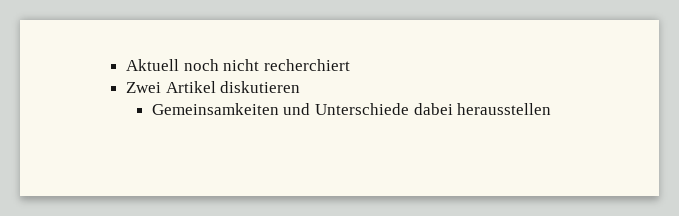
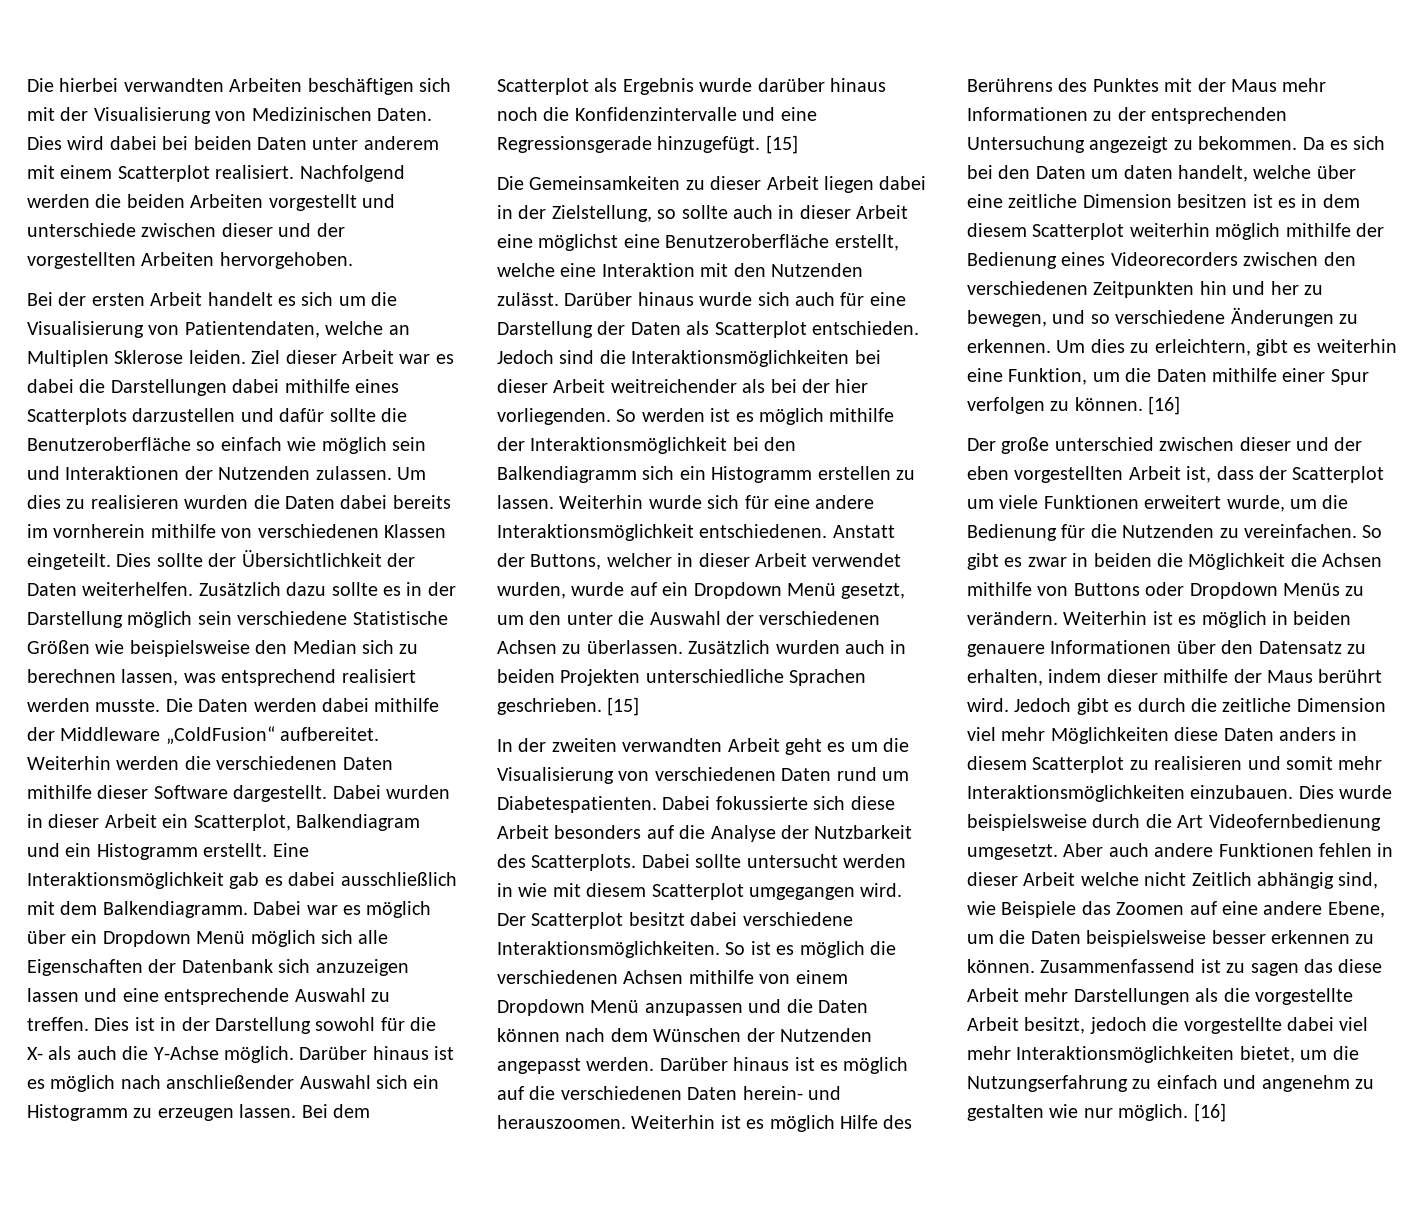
[126,59,351,71] [126,81,301,93] [151,103,552,115] Aktuell noch nicht recherchiert // Zwei Artikel diskutieren // Gemeinsamkeiten und Unterschiede dabei herausstellen -> [27,78,451,95] [27,107,432,124] [27,136,439,150] [27,165,405,182] [27,194,395,211] [27,223,345,237] [27,252,353,269] [27,292,398,306] [27,321,410,338] [27,350,454,367] [27,379,399,396] [27,408,407,425] [27,437,426,454] [27,466,426,480] [27,495,451,509] [27,524,446,538] [27,550,415,570] [27,582,456,596] [27,611,448,628] [27,640,419,657] [27,669,416,686] [27,698,440,712] [27,726,380,745] [27,756,393,770] [27,785,450,802] [27,814,420,831] [27,843,309,860] [27,872,457,889] [27,901,432,918] [27,930,389,947] [27,959,409,976] [27,988,390,1005] [27,1017,437,1034] [27,1046,455,1063] [27,1075,440,1092] [27,1104,370,1121] [497,78,886,95] [497,107,817,121] [497,135,798,154] [497,176,927,193] [497,205,909,222] [497,234,899,251] [497,263,863,277] [497,292,906,306] [497,321,919,338] [497,350,881,367] [497,379,869,393] [497,408,895,425] [497,437,797,454] [497,466,915,483] [497,495,875,509] [497,524,895,541] [497,553,902,570] [497,582,906,599] [497,611,881,625] [497,640,907,654] [497,669,867,686] [497,697,640,716] [497,738,910,755] [497,767,909,784] [497,796,895,813] [497,825,913,842] [497,854,906,871] [497,883,903,900] [497,912,853,929] [497,941,896,958] [497,970,848,984] [497,999,868,1016] [497,1028,872,1042] [497,1057,909,1074] [497,1086,841,1100] [497,1115,913,1132] [967,78,1327,92] [967,107,1288,124] [967,136,1386,153] [967,165,1356,182] [967,194,1360,208] [967,223,1384,240] [967,252,1356,269] [967,281,1323,298] [967,307,1358,327] [967,339,1397,356] [967,368,1369,385] [967,396,1181,415] [967,437,1363,454] [967,466,1385,483] [967,495,1349,512] [967,524,1383,541] [967,553,1383,570] [967,582,1365,599] [967,611,1352,628] [967,640,1366,657] [967,669,1383,686] [967,698,1386,715] [967,727,1358,744] [967,756,1383,773] [967,785,1393,802] [967,814,1381,831] [967,843,1394,860] [967,872,1379,889] [967,901,1385,918] [967,930,1375,947] [967,959,1383,976] [967,988,1353,1005] [967,1017,1369,1034] [967,1046,1359,1063] [967,1075,1374,1092] [967,1103,1226,1122] Die hierbei verwandten Arbeiten beschäftigen sich mit der Visualisierung von Medizinischen Daten. Dies wird dabei bei beiden Daten unter anderem mit einem Scatterplot realisiert. Nachfolgend werden die beiden Arbeiten vorgestellt und unterschiede zwischen dieser und der vorgestellten Arbeiten hervorgehoben. // Bei der ersten Arbeit handelt es sich um die Visualisierung von Patientendaten, welche an Multiplen Sklerose leiden. Ziel dieser Arbeit war es dabei die Darstellungen dabei mithilfe eines Scatterplots darzustellen und dafür sollte die Benutzeroberfläche so einfach wie möglich sein und Interaktionen der Nutzenden zulassen. Um dies zu realisieren wurden die Daten dabei bereits im vornherein mithilfe von verschiedenen Klassen eingeteilt. Dies sollte der Übersichtlichkeit der Daten weiterhelfen. Zusätzlich dazu sollte es in der Darstellung möglich sein verschiedene Statistische Größen wie beispielsweise den Median sich zu berechnen lassen, was entsprechend realisiert werden musste. Die Daten werden dabei mithilfe der Middleware „ColdFusion“ aufbereitet. Weiterhin werden die verschiedenen Daten mithilfe dieser Software dargestellt. Dabei wurden in dieser Arbeit ein Scatterplot, Balkendiagram und ein Histogramm erstellt. Eine Interaktionsmöglichkeit gab es dabei ausschließlich mit dem Balkendiagramm. Dabei war es möglich über ein Dropdown Menü möglich sich alle Eigenschaften der Datenbank sich anzuzeigen lassen und eine entsprechende Auswahl zu treffen. Dies ist in der Darstellung sowohl für die X- als auch die Y-Achse möglich. Darüber hinaus ist es möglich nach anschließender Auswahl sich ein Histogramm zu erzeugen lassen. Bei dem Scatterplot als Ergebnis wurde darüber hinaus noch die Konfidenzintervalle und eine Regressionsgerade hinzugefügt. [15] // Die Gemeinsamkeiten zu dieser Arbeit liegen dabei in der Zielstellung, so sollte auch in dieser Arbeit eine möglichst eine Benutzeroberfläche erstellt, welche eine Interaktion mit den Nutzenden zulässt. Darüber hinaus wurde sich auch für eine Darstellung der Daten als Scatterplot entschieden. Jedoch sind die Interaktionsmöglichkeiten bei dieser Arbeit weitreichender als bei der hier vorliegenden. So werden ist es möglich mithilfe der Interaktionsmöglichkeit bei den Balkendiagramm sich ein Histogramm erstellen zu lassen. Weiterhin wurde sich für eine andere Interaktionsmöglichkeit entschiedenen. Anstatt der Buttons, welcher in dieser Arbeit verwendet wurden, wurde auf ein Dropdown Menü gesetzt, um den unter die Auswahl der verschiedenen Achsen zu überlassen. Zusätzlich wurden auch in beiden Projekten unterschiedliche Sprachen geschrieben. [15] // In der zweiten verwandten Arbeit geht es um die Visualisierung von verschiedenen Daten rund um Diabetespatienten. Dabei fokussierte sich diese Arbeit besonders auf die Analyse der Nutzbarkeit des Scatterplots. Dabei sollte untersucht werden in wie mit diesem Scatterplot umgegangen wird. Der Scatterplot besitzt dabei verschiedene Interaktionsmöglichkeiten. So ist es möglich die verschiedenen Achsen mithilfe von einem Dropdown Menü anzupassen und die Daten können nach dem Wünschen der Nutzenden angepasst werden. Darüber hinaus ist es möglich auf die verschiedenen Daten herein- und herauszoomen. Weiterhin ist es möglich Hilfe des Berührens des Punktes mit der Maus mehr Informationen zu der entsprechenden Untersuchung angezeigt zu bekommen. Da es sich bei den Daten um daten handelt, welche über eine zeitliche Dimension besitzen ist es in dem diesem Scatterplot weiterhin möglich mithilfe der Bedienung eines Videorecorders zwischen den verschiedenen Zeitpunkten hin und her zu bewegen, und so verschiedene Änderungen zu erkennen. Um dies zu erleichtern, gibt es weiterhin eine Funktion, um die Daten mithilfe einer Spur verfolgen zu können. [16] // Der große unterschied zwischen dieser und der eben vorgestellten Arbeit ist, dass der Scatterplot um viele Funktionen erweitert wurde, um die Bedienung für die Nutzenden zu vereinfachen. So gibt es zwar in beiden die Möglichkeit die Achsen mithilfe von Buttons oder Dropdown Menüs zu verändern. Weiterhin ist es möglich in beiden genauere Informationen über den Datensatz zu erhalten, indem dieser mithilfe der Maus berührt wird. Jedoch gibt es durch die zeitliche Dimension viel mehr Möglichkeiten diese Daten anders in diesem Scatterplot zu realisieren und somit mehr Interaktionsmöglichkeiten einzubauen. Dies wurde beispielsweise durch die Art Videofernbedienung umgesetzt. Aber auch andere Funktionen fehlen in dieser Arbeit welche nicht Zeitlich abhängig sind, wie Beispiele das Zoomen auf eine andere Ebene, um die Daten beispielsweise besser erkennen zu können. Zusammenfassend ist zu sagen das diese Arbeit mehr Darstellungen als die vorgestellte Arbeit besitzt, jedoch die vorgestellte dabei viel mehr Interaktionsmöglichkeiten bietet, um die Nutzungserfahrung zu einfach und angenehm zu gestalten wie nur möglich. [16]

